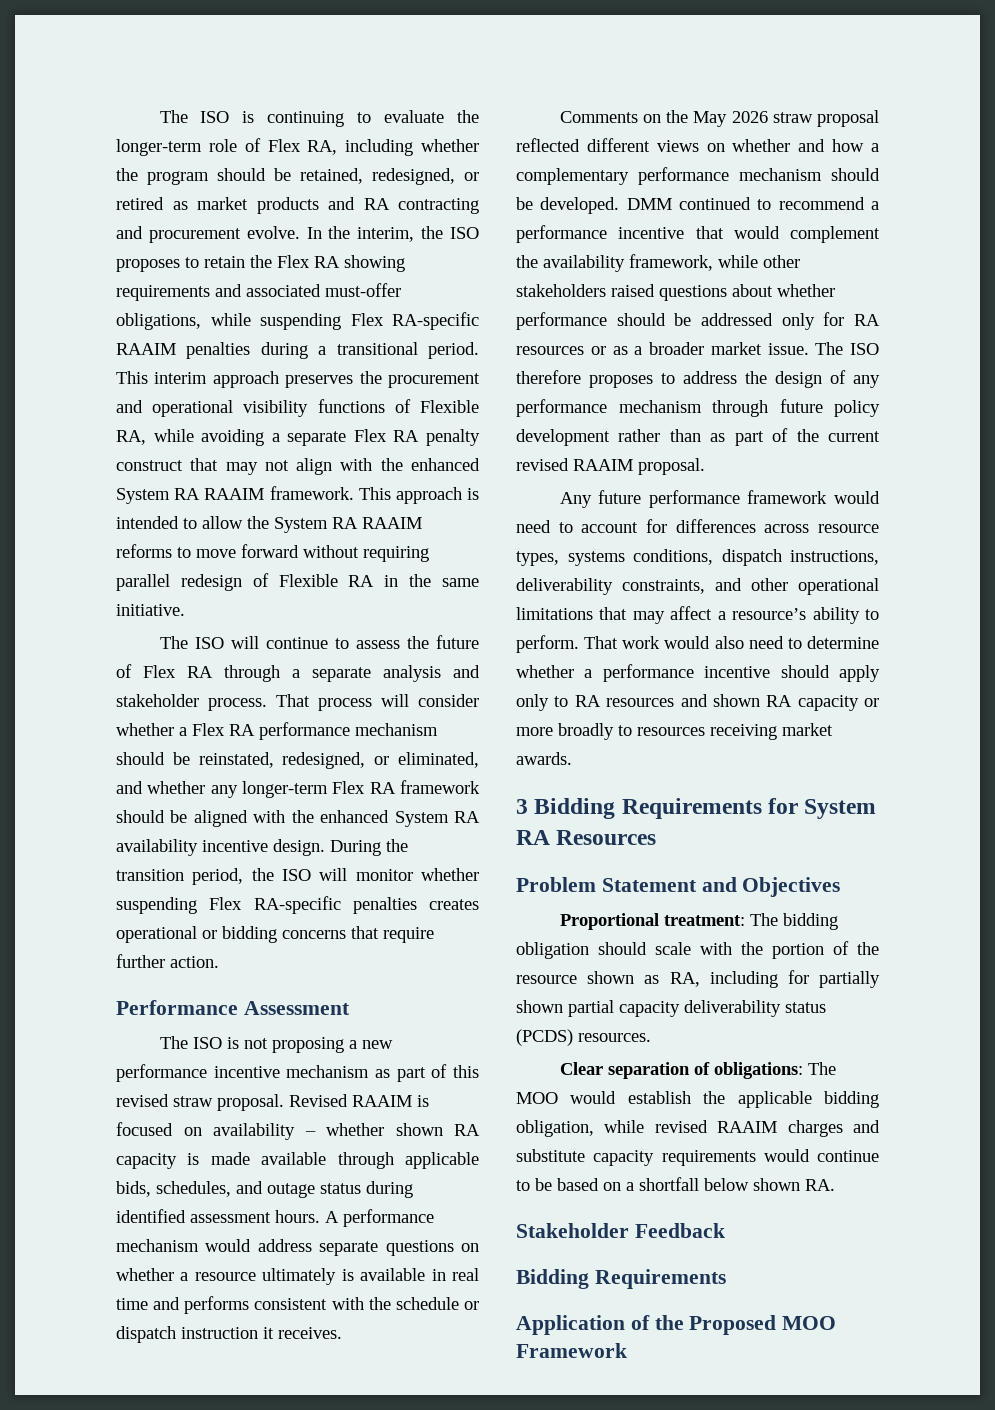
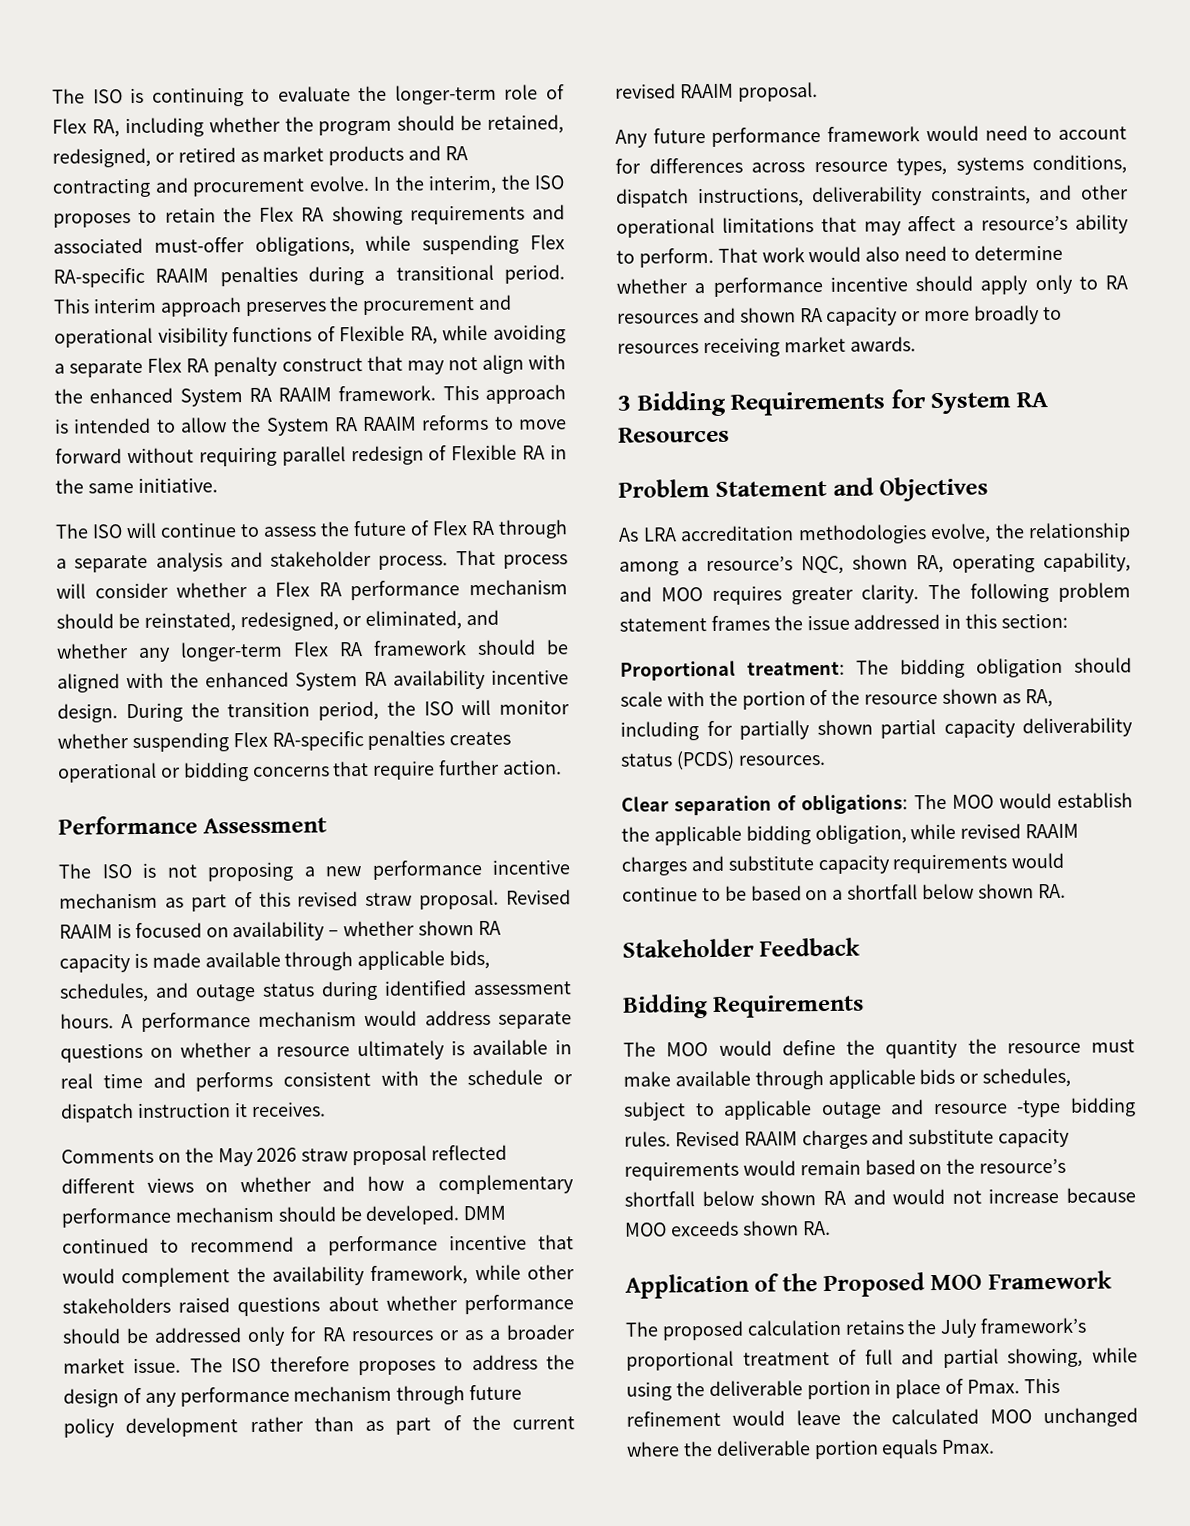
(841, 887) none -> [618,522,1131,545] [619,552,1131,576] [619,582,1131,605] [619,612,1069,632] // As LRA accreditation methodologies evolve, the relationship among a resource’s NQC, shown RA, operating capability, and MOO requires greater clarity. The following problem statement frames the issue addressed in this section:
(726, 1279) none -> [623,1038,1135,1059] [623,1067,1072,1090] [623,1097,1136,1121] [624,1127,1071,1150] [624,1158,1067,1181] [624,1187,1136,1207] [625,1220,831,1237] // The MOO would define the quantity the resource must make available through applicable bids or schedules, subject to applicable outage and resource -type bidding rules. Revised RAAIM charges and substitute capacity requirements would remain based on the resource’s shortfall below shown RA and would not increase because MOO exceeds shown RA.
(627, 1350) none -> [625,1317,1087,1341] [626,1347,1138,1371] [626,1377,1060,1401] [626,1407,1138,1428] [626,1439,996,1460] // The proposed calculation retains the July framework’s proportional treatment of full and partial showing, while using the deliverable portion in place of Pmax. This refinement would leave the calculated MOO unchanged where the deliverable portion equals Pmax.

